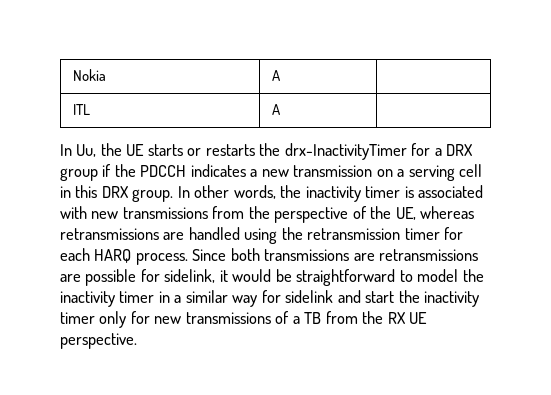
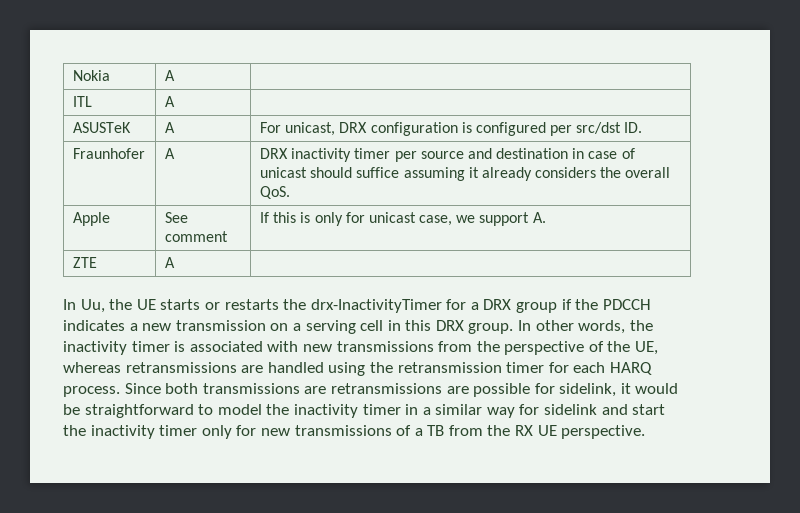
(281, 109) none -> [72,122,131,133] [164,122,175,133] [259,122,643,136] [72,148,145,159] [164,148,175,159] [259,148,635,162] [259,167,671,181] [259,186,290,199] [72,212,110,226] [164,212,188,223] [164,231,228,242] [259,212,546,226] [72,257,97,268] [164,257,175,268] // ASUSTeK | A | For unicast, DRX configuration is configured per src/dst ID. // Fraunhofer | A | DRX inactivity timer per source and destination in case of unicast should suffice assuming it already considers the overall QoS. // Apple | See comment | If this is only for unicast case, we support A. // ZTE | A |

